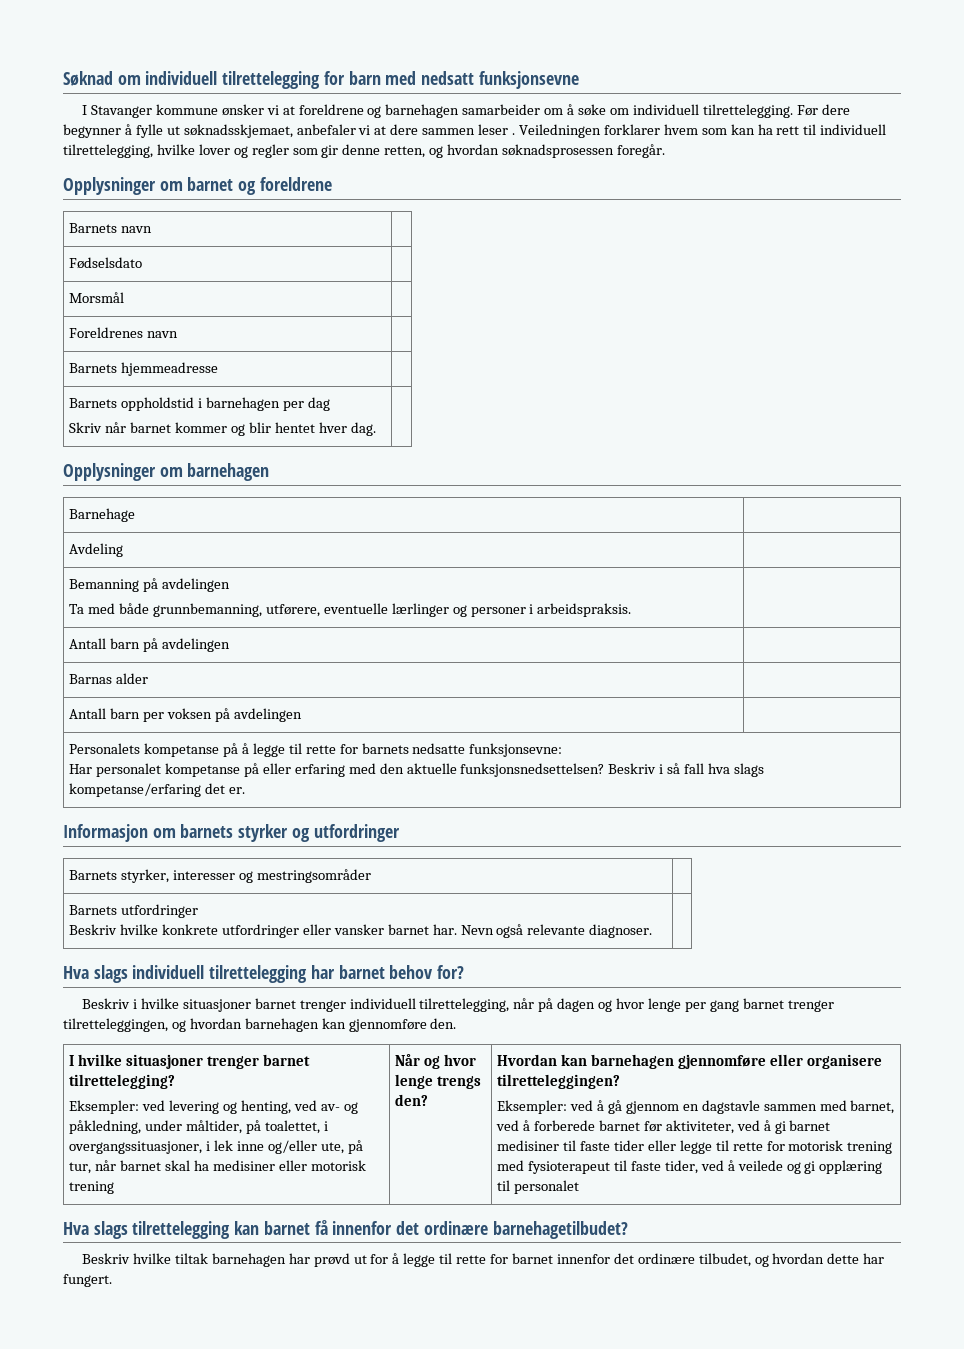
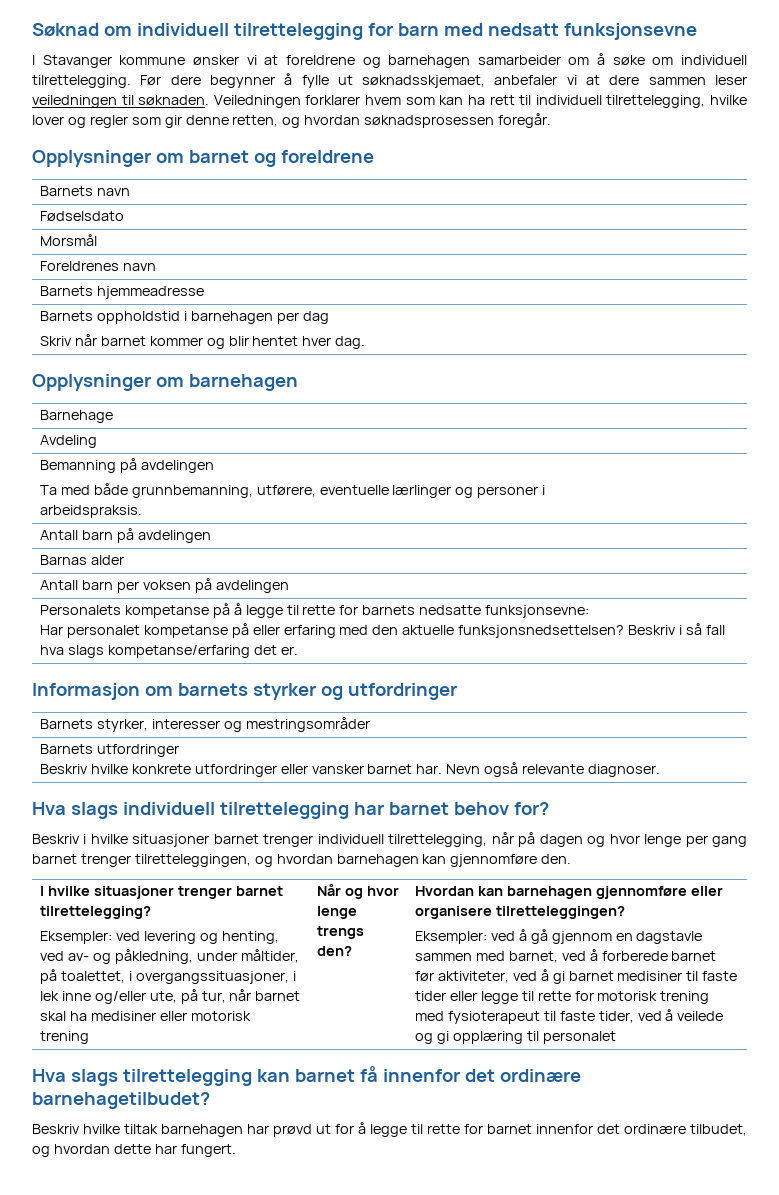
[512,133,516,135] . -> [32,95,210,108] veiledningen til søknaden.

